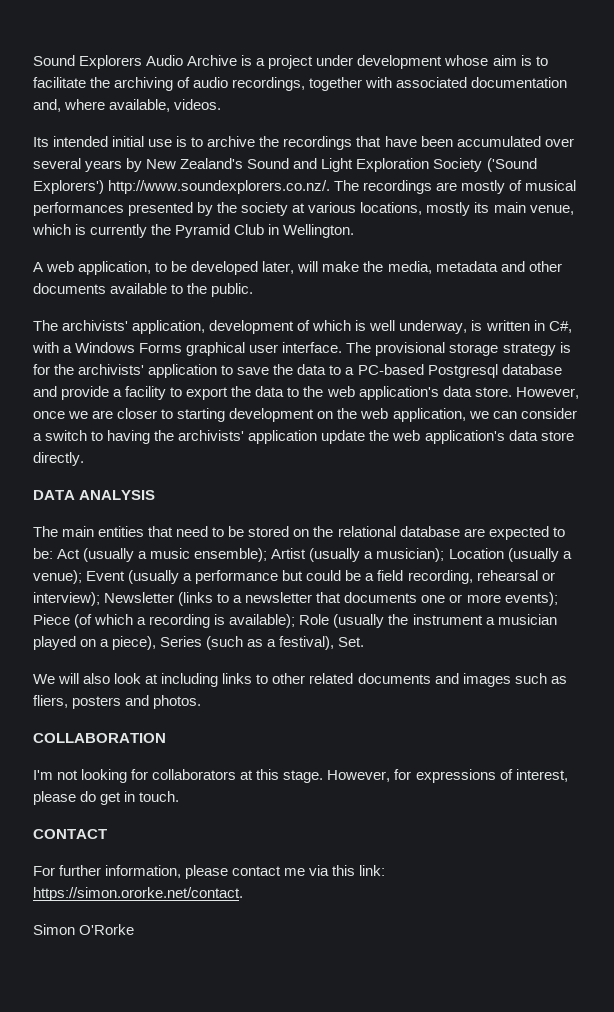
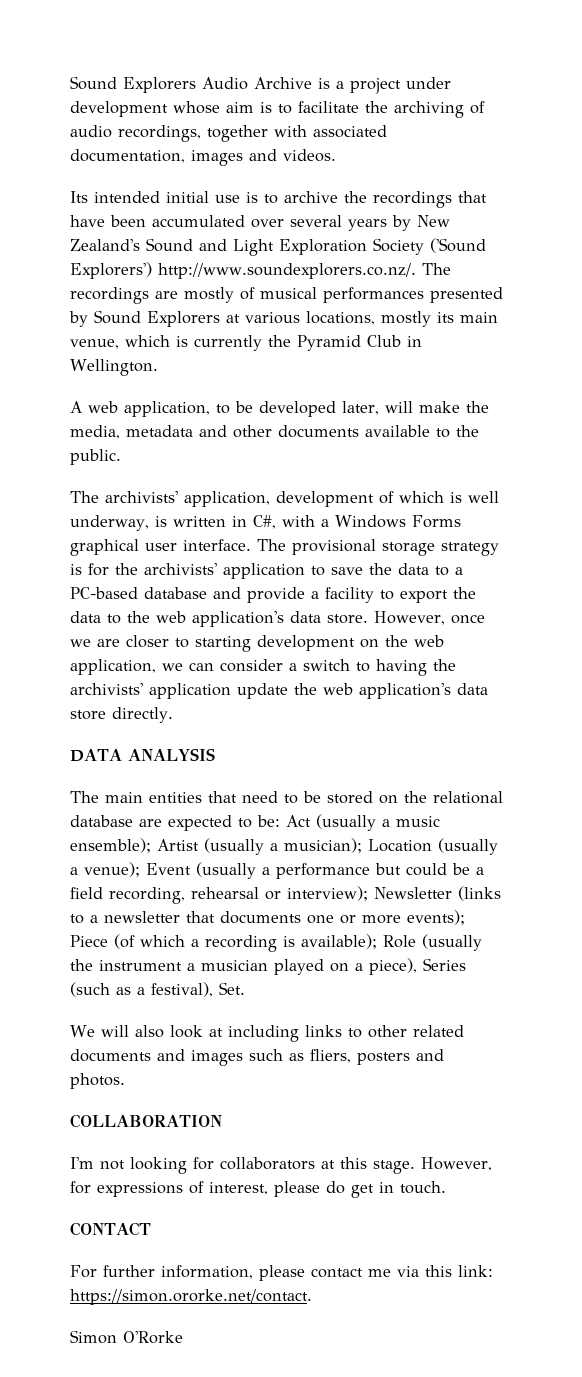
[471,77,568,88] [33,99,171,112] documentation and, where available, -> [70,149,277,166] documentation, images and
[217,202,289,216] the society -> [94,310,220,327] Sound Explorers
[427,364,498,378] Postgresql -> (138, 593) none

